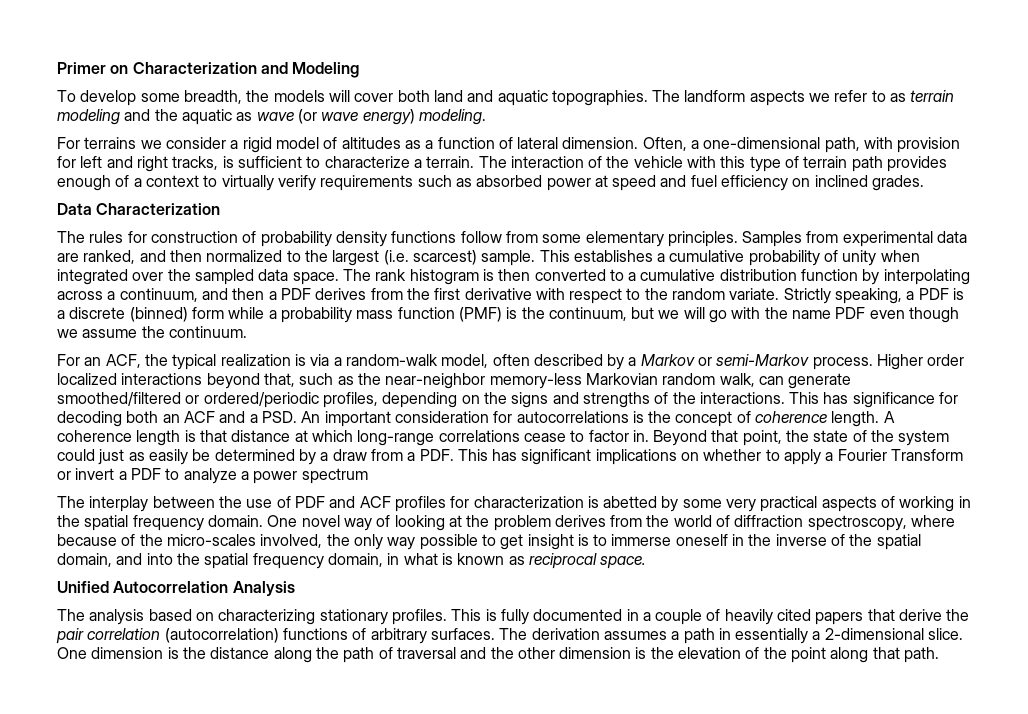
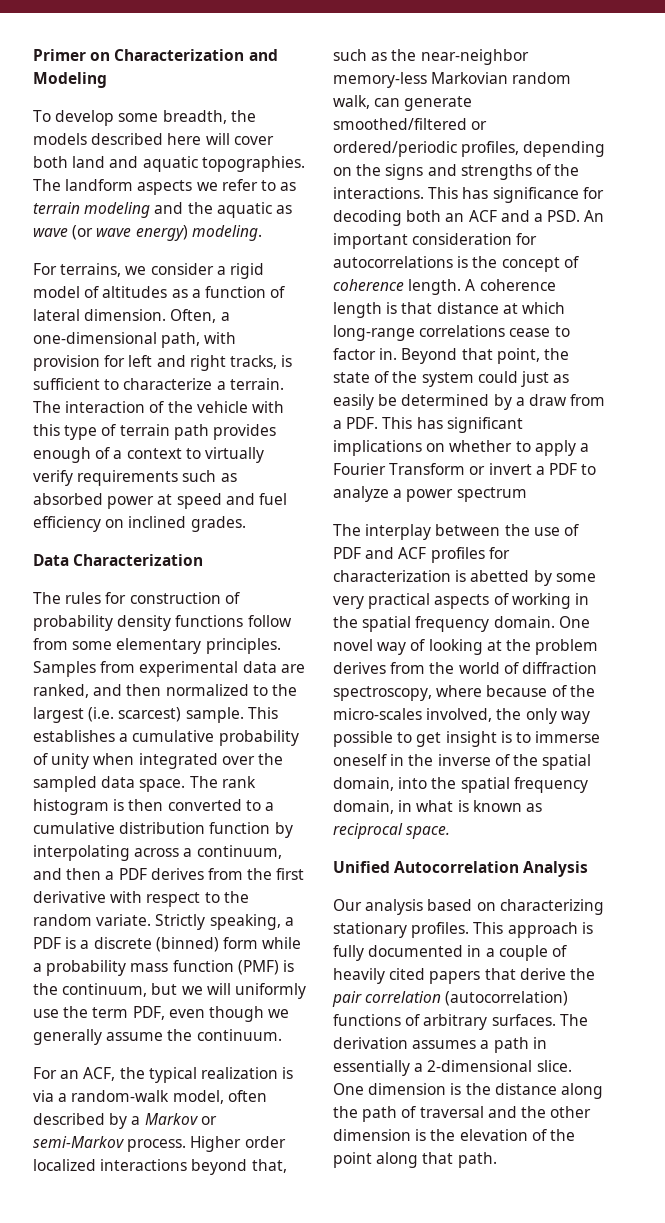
(325, 96) none -> [91,133,202,145] described here
[84,137,137,149] terrains -> [60,263,122,277] terrains,
[709,307,866,323] go with the name PDF -> [234,983,306,999] [33,1006,165,1020] uniformly use the term PDF,
(78, 333) none -> [33,1029,102,1045] generally
[116,553,143,565] and -> (394, 784) none
[57,609,85,621] The -> [333,899,362,911] Our
(482, 615) none -> [507,922,578,938] approach

